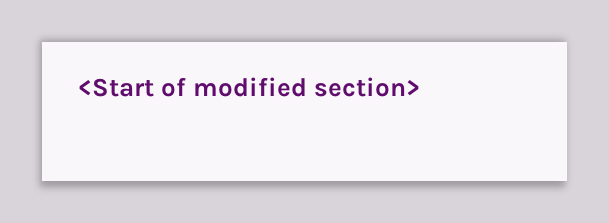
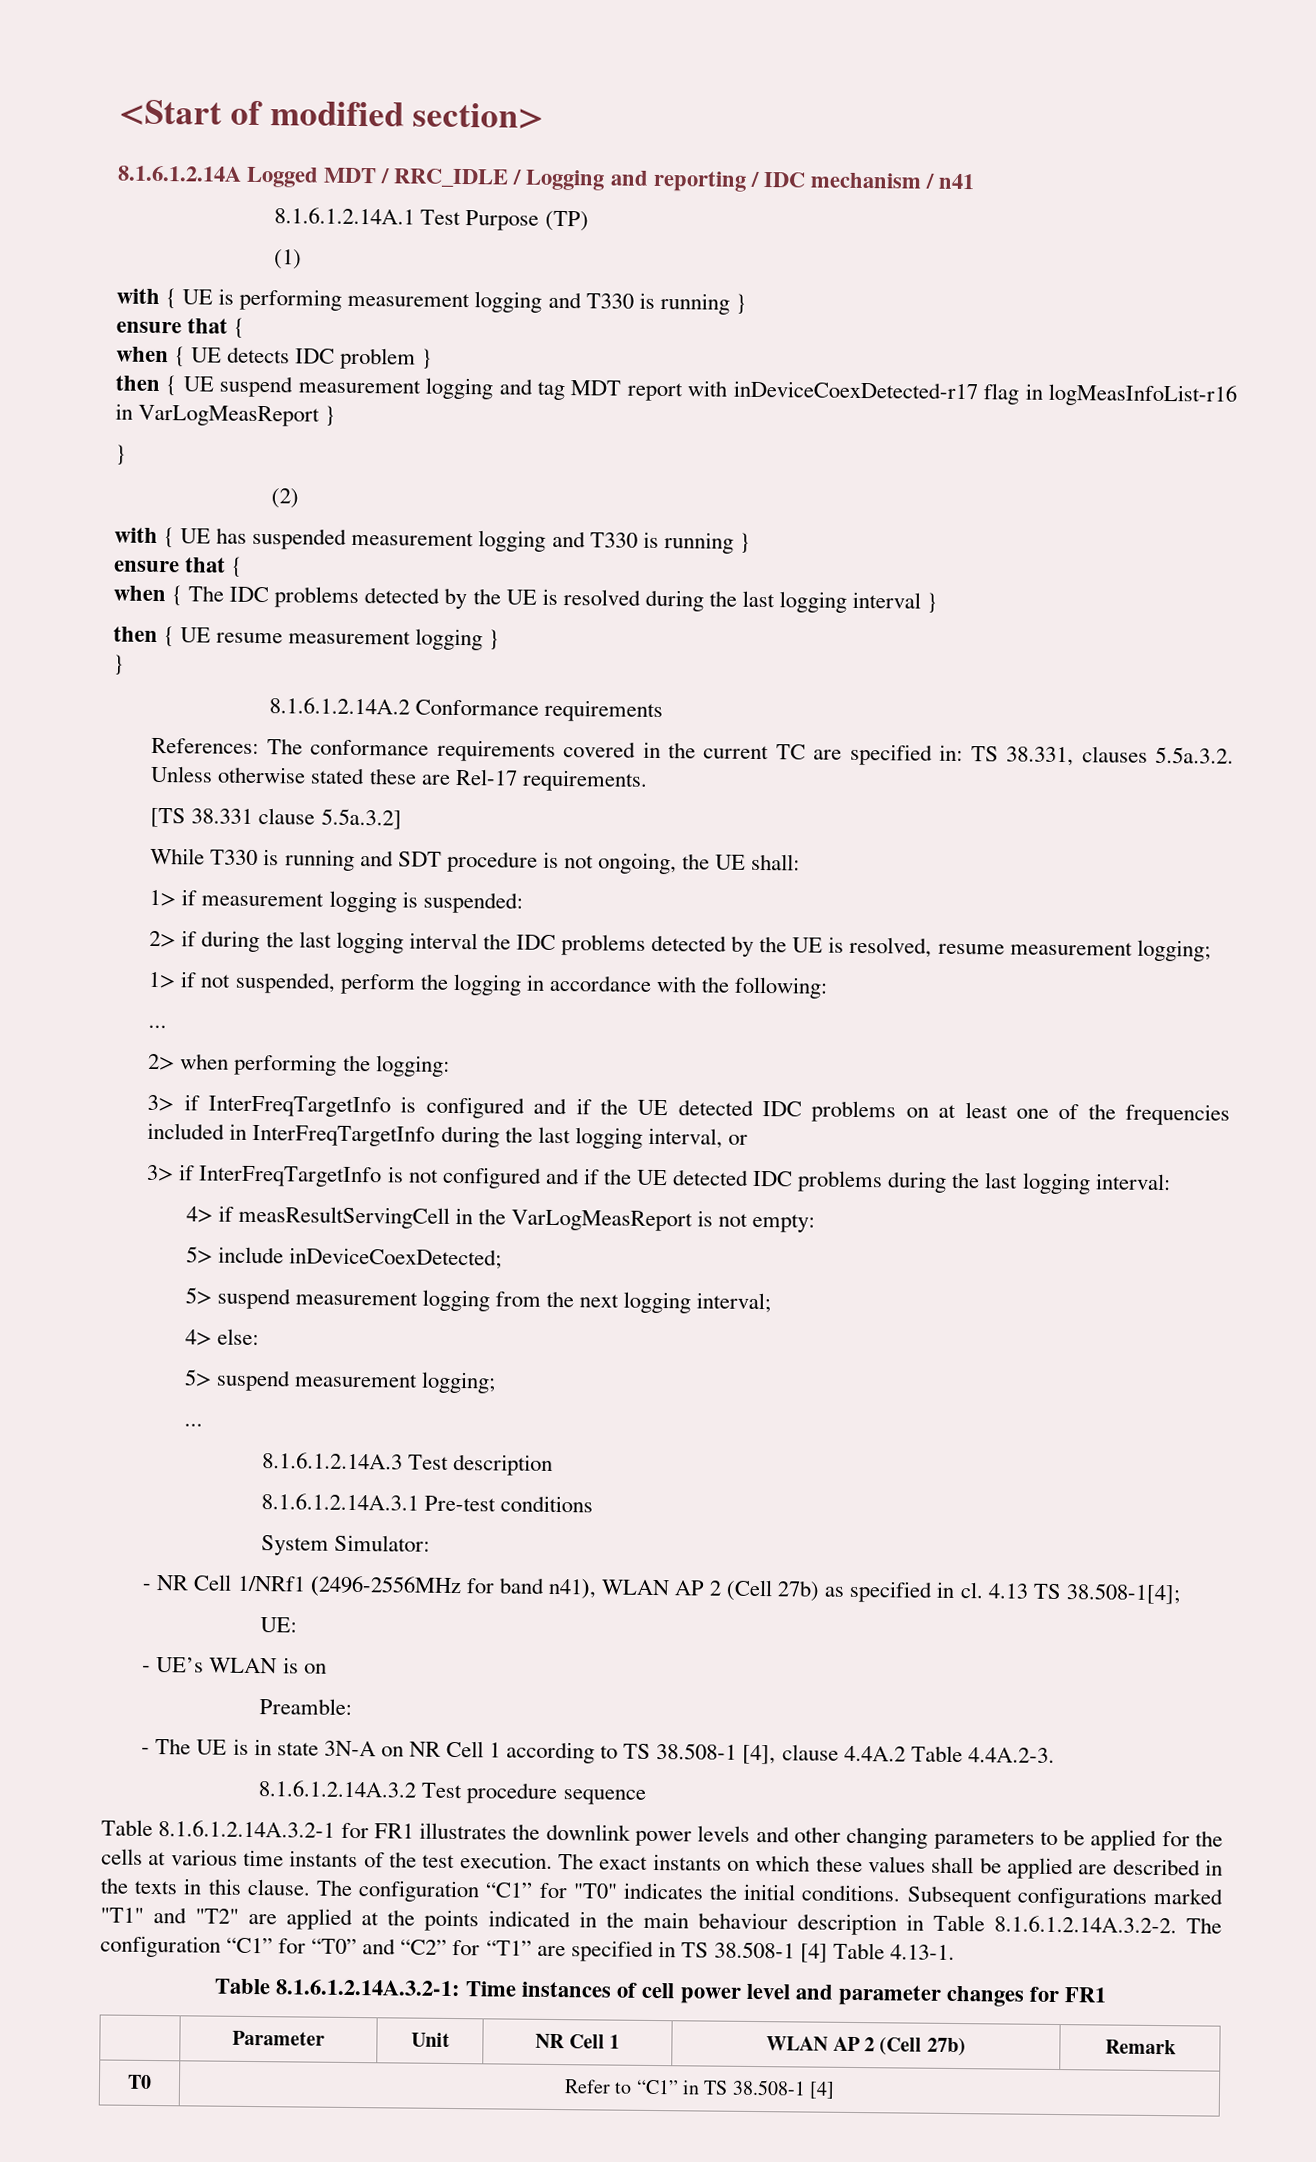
(421, 87) none -> [117,165,975,192] [274,207,589,232] [274,249,303,270] [116,288,747,315] [116,317,246,338] [116,346,434,370] [115,375,1237,407] [115,403,337,427] [115,444,127,465] [271,488,300,509] [114,527,751,554] [114,556,244,577] [113,585,939,613] [113,626,501,651] [113,654,125,675] [269,697,664,723] [151,737,1234,767] [150,765,648,792] [150,807,402,830] [150,847,801,875] [149,889,523,914] [149,930,1211,962] [148,971,829,999] [148,1024,168,1029] [148,1053,450,1077] [147,1094,1230,1126] [147,1122,748,1149] [146,1164,1171,1195] [185,1205,816,1233] [185,1246,502,1270] [184,1287,772,1314] [184,1328,259,1346] [183,1369,496,1394] [183,1423,203,1427] [262,1452,554,1476] [261,1493,594,1513] [261,1534,431,1556] [142,1574,1181,1605] [260,1617,298,1633] [142,1657,327,1674] [259,1698,353,1715] [141,1738,1055,1765] [258,1780,646,1805] [101,1819,1223,1852] [101,1848,1224,1880] [100,1877,1223,1909] [100,1907,1222,1936] [100,1935,956,1963] [214,1978,1107,2007] [232,2030,325,2046] [410,2032,450,2047] [535,2033,620,2049] [766,2036,966,2057] [1104,2039,1176,2055] [127,2074,152,2090] [563,2079,836,2099] // 8.1.6.1.2.14A Logged MDT / RRC_IDLE / Logging and reporting / IDC mechanism / n41 // 8.1.6.1.2.14A.1 Test Purpose (TP) // (1) // with { UE is performing measurement logging and T330 is running } // ensure that { // when { UE detects IDC problem } // then { UE suspend measurement logging and tag MDT report with inDeviceCoexDetected-r17 flag in logMeasInfoList-r16 in VarLogMeasReport } // } // (2) // with { UE has suspended measurement logging and T330 is running } // ensure that { // when { The IDC problems detected by the UE is resolved during the last logging interval } // then { UE resume measurement logging } // } // 8.1.6.1.2.14A.2 Conformance requirements // References: The conformance requirements covered in the current TC are specified in: TS 38.331, clauses 5.5a.3.2. Unless otherwise stated these are Rel-17 requirements. // [TS 38.331 clause 5.5a.3.2] // While T330 is running and SDT procedure is not ongoing, the UE shall: // 1> if measurement logging is suspended: // 2> if during the last logging interval the IDC problems detected by the UE is resolved, resume measurement logging; // 1> if not suspended, perform the logging in accordance with the following: // ... // 2> when performing the logging: // 3> if InterFreqTargetInfo is configured and if the UE detected IDC problems on at least one of the frequencies included in InterFreqTargetInfo during the last logging interval, or // 3> if InterFreqTargetInfo is not configured and if the UE detected IDC problems during the last logging interval: // 4> if measResultServingCell in the VarLogMeasReport is not empty: // 5> include inDeviceCoexDetected; // 5> suspend measurement logging from the next logging interval; // 4> else: // 5> suspend measurement logging; // ... // 8.1.6.1.2.14A.3 Test description // 8.1.6.1.2.14A.3.1 Pre-test conditions // System Simulator: // - NR Cell 1/NRf1 (2496-2556MHz for band n41), WLAN AP 2 (Cell 27b) as specified in cl. 4.13 TS 38.508-1[4]; // UE: // - UE’s WLAN is on // Preamble: // - The UE is in state 3N-A on NR Cell 1 according to TS 38.508-1 [4], clause 4.4A.2 Table 4.4A.2-3. // 8.1.6.1.2.14A.3.2 Test procedure sequence // Table 8.1.6.1.2.14A.3.2-1 for FR1 illustrates the downlink power levels and other changing parameters to be applied for the cells at various time instants of the test execution. The exact instants on which these values shall be applied are described in the texts in this clause. The configuration “C1” for "T0" indicates the initial conditions. Subsequent configurations marked "T1" and "T2" are applied at the points indicated in the main behaviour description in Table 8.1.6.1.2.14A.3.2-2. The configuration “C1” for “T0” and “C2” for “T1” are specified in TS 38.508-1 [4] Table 4.13-1. // Table 8.1.6.1.2.14A.3.2-1: Time instances of cell power level and parameter changes for FR1 // | Parameter | Unit | NR Cell 1 | WLAN AP 2 (Cell 27b) | Remark // T0 | Refer to “C1” in TS 38.508-1 [4]

